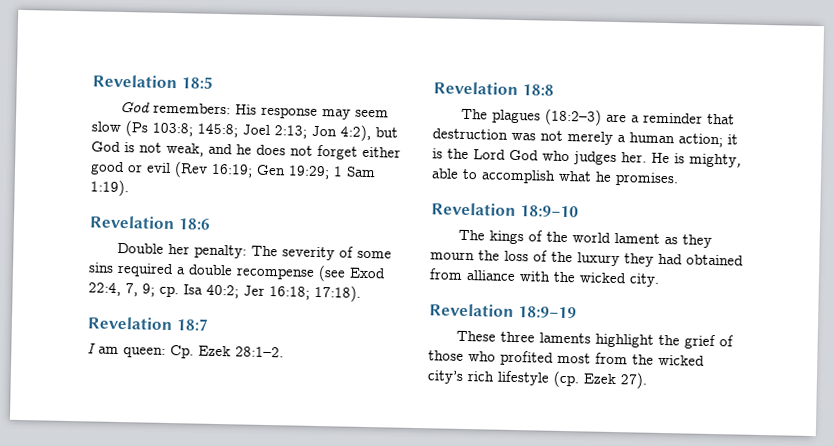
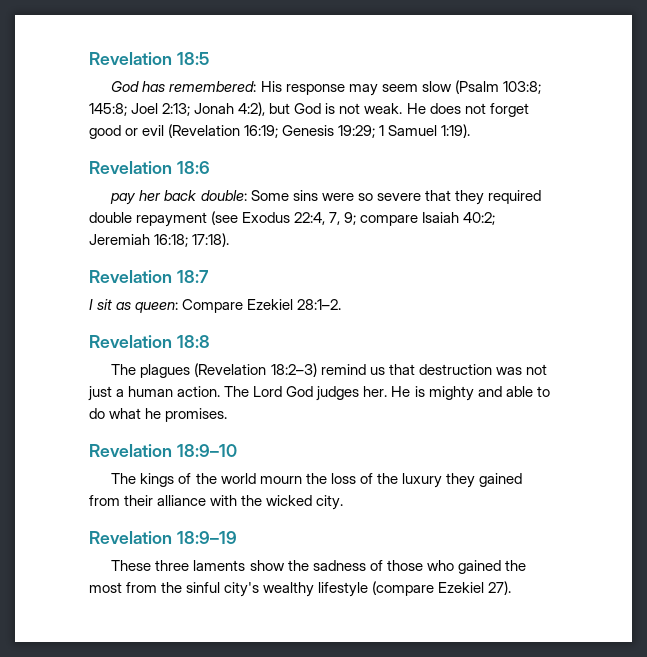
[152,102,231,115] remembers: -> [142,81,257,92] has remembered:
[125,120,149,137] (Ps -> [454,80,499,94] (Psalm
[311,125,337,137] Jon -> [194,103,235,114] Jonah
[166,142,252,157] weak, and he -> [364,103,426,114] weak. He
[362,146,401,158] either -> (529, 110) none
[174,161,286,178] (Rev 16:19; Gen -> [168,124,335,138] (Revelation 16:19; Genesis
[346,166,376,178] Sam -> [388,125,438,136] Samuel
[116,242,392,261] [88,262,386,282] [88,282,265,299] Double her penalty: The severity of some sins required a double recompense (see Exod 22:4, 7, 9; cp. Isa 40:2; Jer -> [110,190,541,205] [89,211,496,227] [89,234,150,245] pay her back double: Some sins were so severe that they required double repayment (see Exodus 22:4, 7, 9; compare Isaiah 40:2; Jeremiah
[98,345,231,359] am queen: Cp. Ezek -> [97,299,294,313] sit as queen: Compare Ezekiel
[544,108,703,126] (18:2–3) are a reminder -> [194,363,385,377] (Revelation 18:2–3) remind us
[567,131,613,145] merely -> [88,386,112,401] just
[678,133,738,148] [432,148,469,160] action; it is the -> [177,386,250,397] action. The
[542,150,570,162] who -> (314, 391) none
[689,153,742,168] mighty, -> [428,386,502,401] mighty and
[481,169,556,184] accomplish -> [89,408,105,419] do
[613,232,712,248] lament as they -> (256, 478) none
[658,253,744,266] [429,268,463,280] had obtained from -> [478,473,522,487] [89,495,154,506] gained from their
[594,333,716,350] highlight the grief -> [249,560,366,571] show the sadness
[500,350,554,366] profited -> [457,560,526,574] gained the
[658,354,705,366] [427,370,616,388] wicked city’s rich lifestyle (cp. Ezek -> [186,581,485,597] sinful city's wealthy lifestyle (compare Ezekiel

